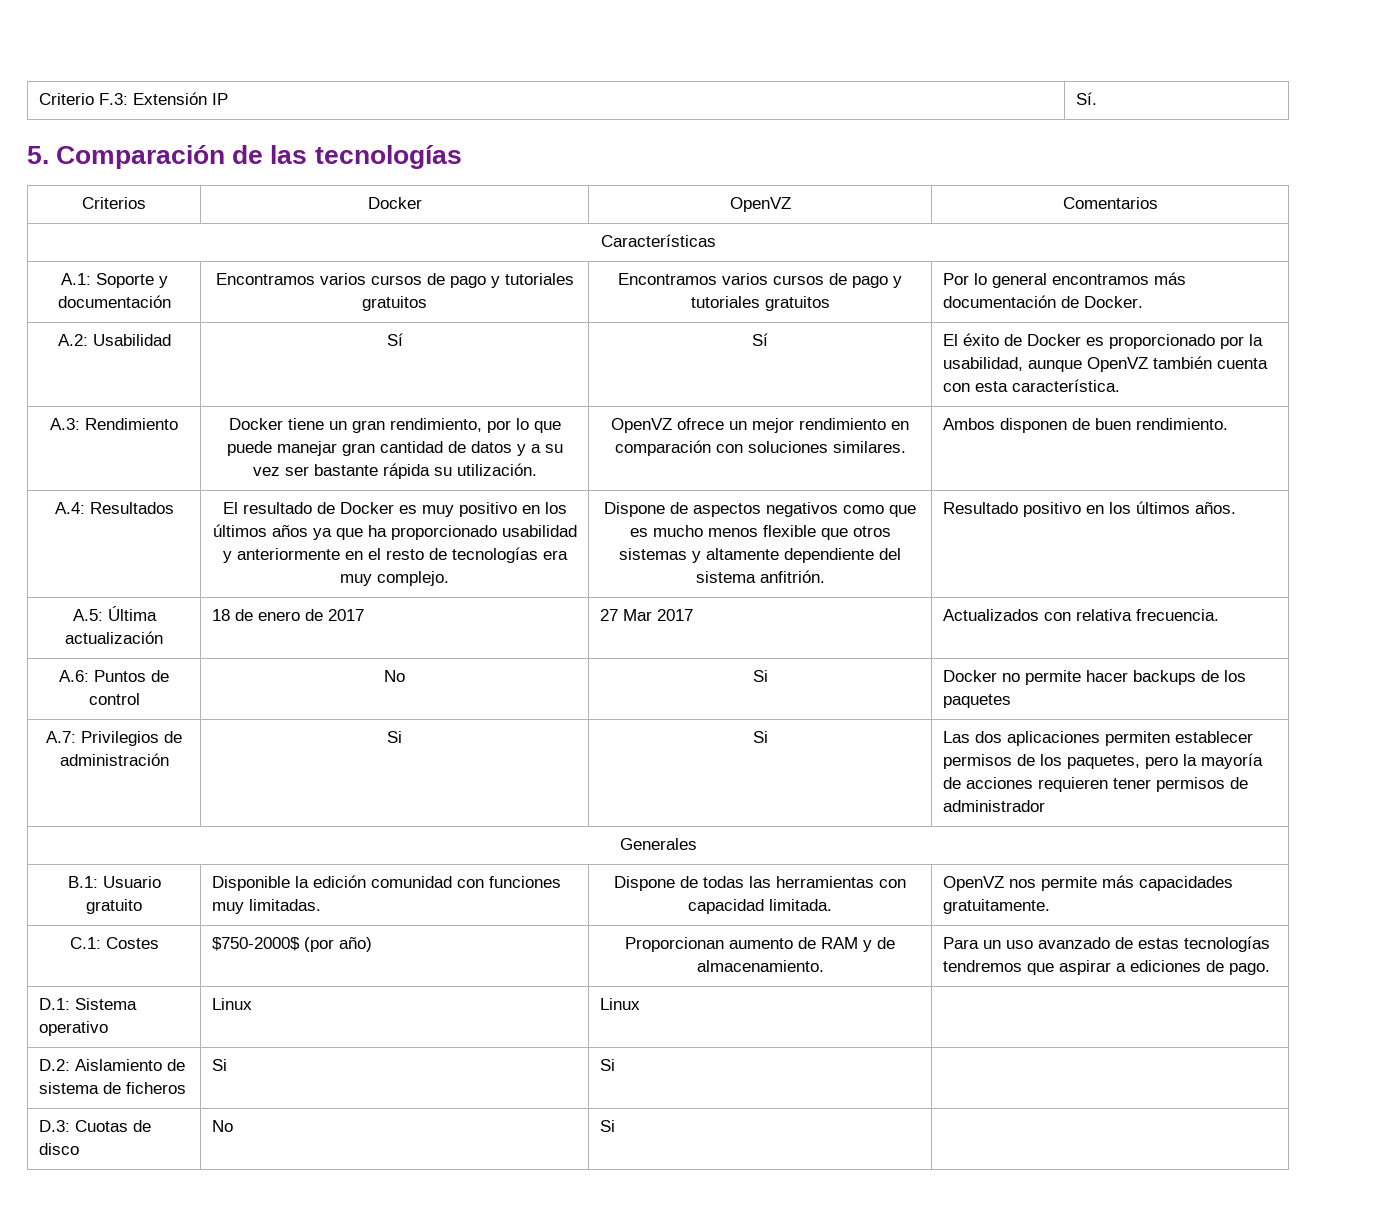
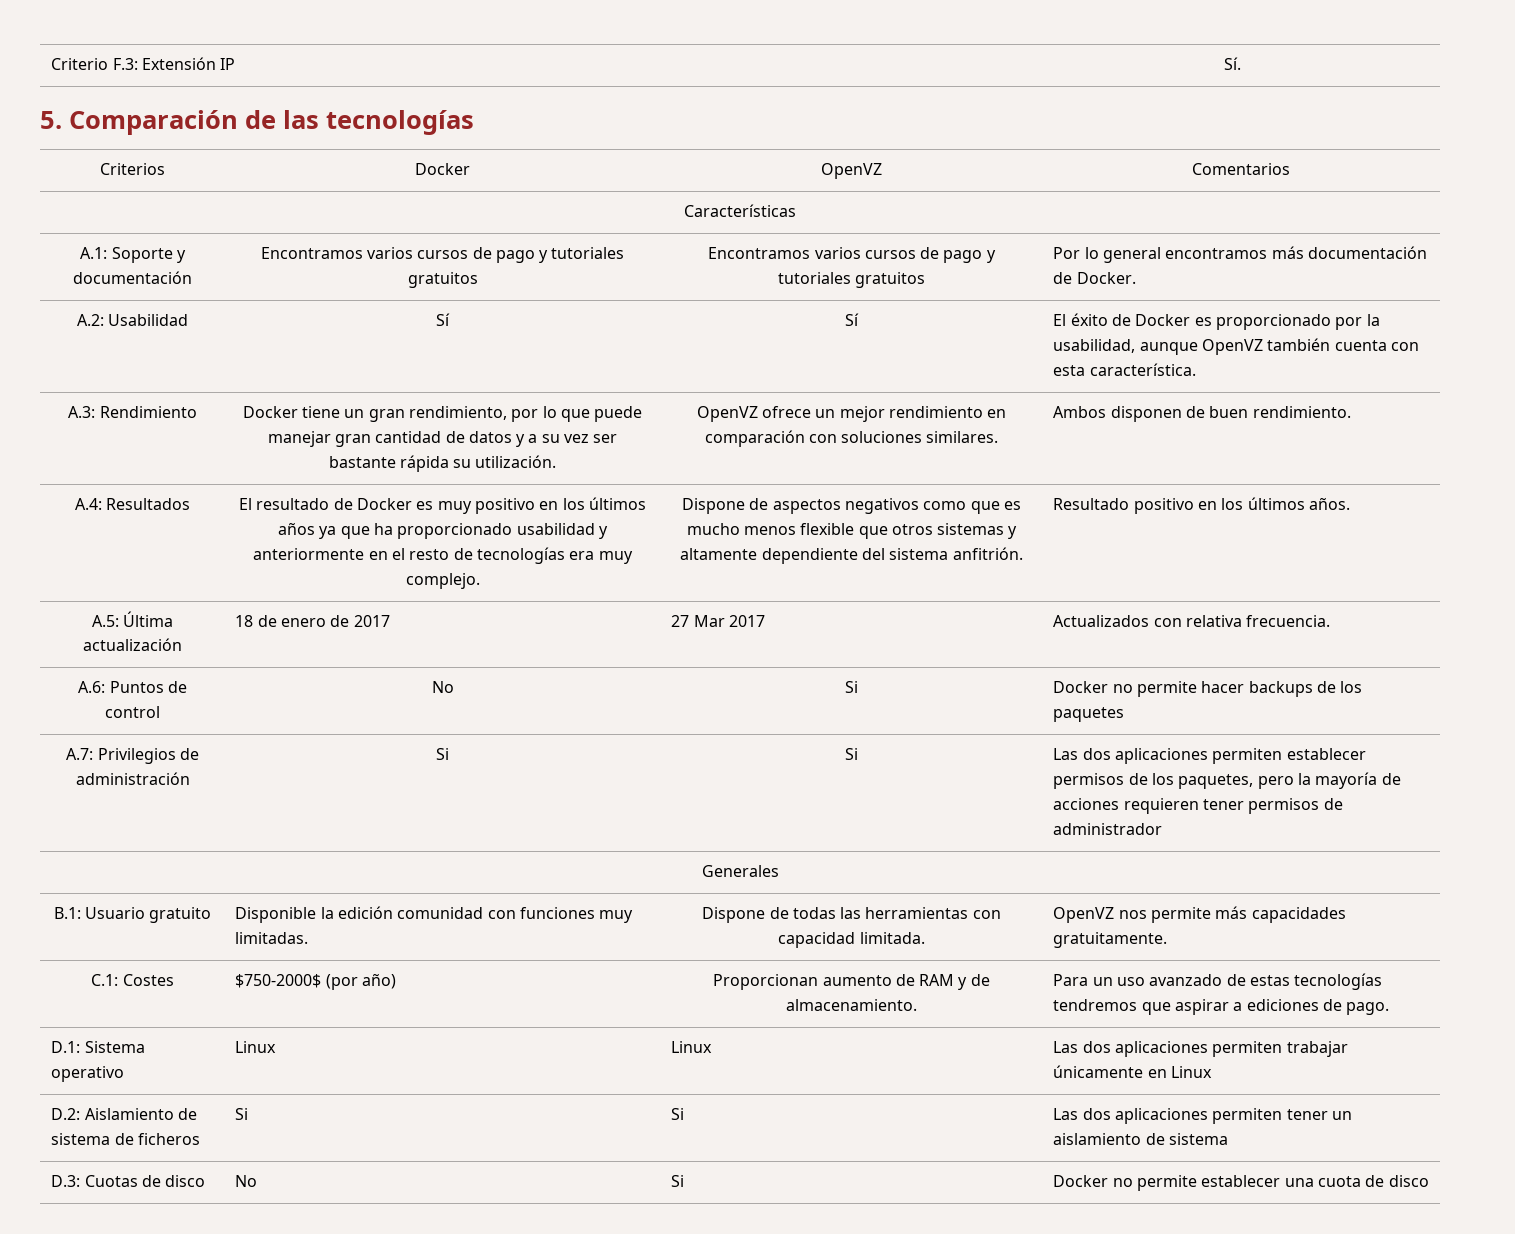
(641, 1004) none -> [1053,1041,1348,1057] [1053,1065,1212,1078] Las dos aplicaciones permiten trabajar únicamente en Linux
(616, 1065) none -> [1053,1108,1352,1124] [1053,1133,1228,1145] Las dos aplicaciones permiten tener un aislamiento de sistema
(616, 1126) none -> [1053,1175,1429,1191] Docker no permite establecer una cuota de disco

